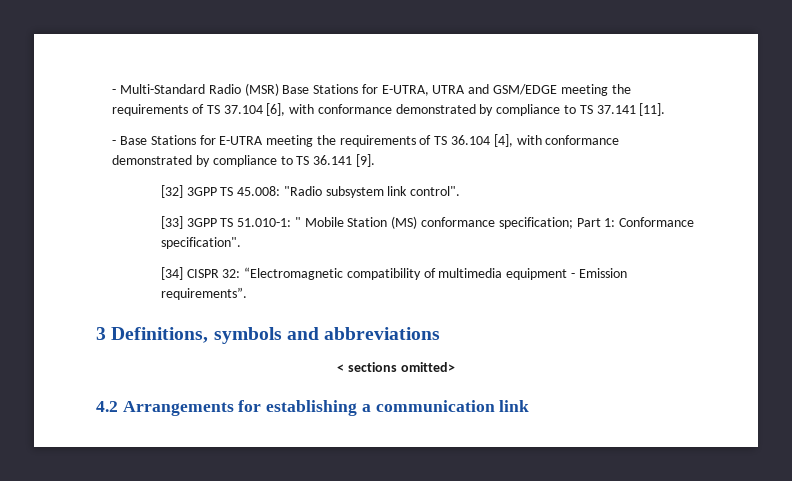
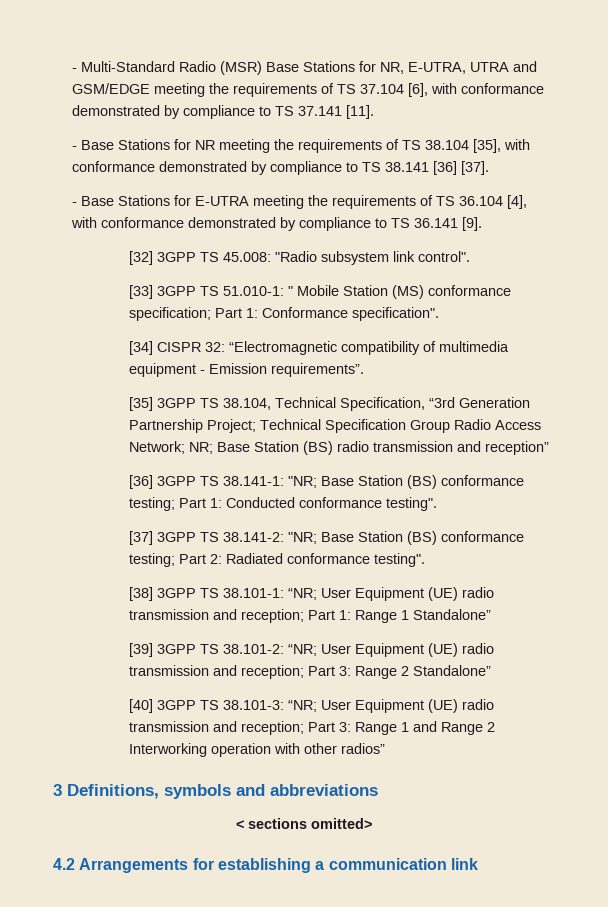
(378, 89) none -> [380,62,405,74] NR,
(666, 109) none -> [72,139,531,153] [72,161,490,175] // - Base Stations for NR meeting the requirements of TS 38.104 [35], with conformance demonstrated by compliance to TS 38.141 [36] [37].
(247, 293) none -> [129,397,531,411] [129,419,542,433] [129,441,550,455] [129,475,525,489] [129,497,438,511] [129,531,525,545] [129,553,426,567] [129,587,495,601] [129,609,492,623] [129,643,495,657] [129,665,492,679] [129,699,495,713] [129,721,496,735] [129,743,386,757] // [35] 3GPP TS 38.104, Technical Specification, “3rd Generation Partnership Project; Technical Specification Group Radio Access Network; NR; Base Station (BS) radio transmission and reception” // [36] 3GPP TS 38.141-1: "NR; Base Station (BS) conformance testing; Part 1: Conducted conformance testing". // [37] 3GPP TS 38.141-2: "NR; Base Station (BS) conformance testing; Part 2: Radiated conformance testing". // [38] 3GPP TS 38.101-1: “NR; User Equipment (UE) radio transmission and reception; Part 1: Range 1 Standalone” // [39] 3GPP TS 38.101-2: “NR; User Equipment (UE) radio transmission and reception; Part 3: Range 2 Standalone” // [40] 3GPP TS 38.101-3: “NR; User Equipment (UE) radio transmission and reception; Part 3: Range 1 and Range 2 Interworking operation with other radios”

